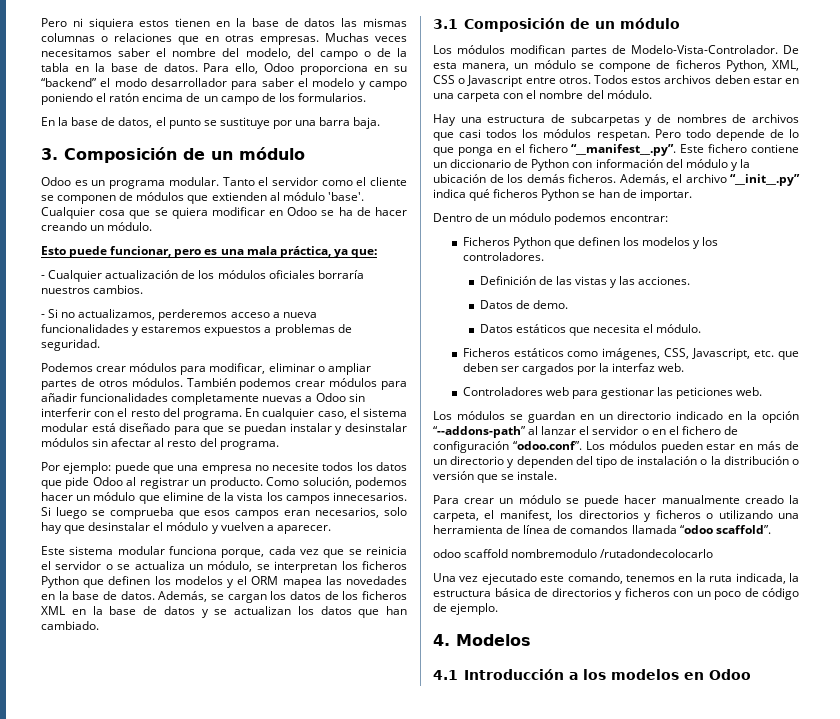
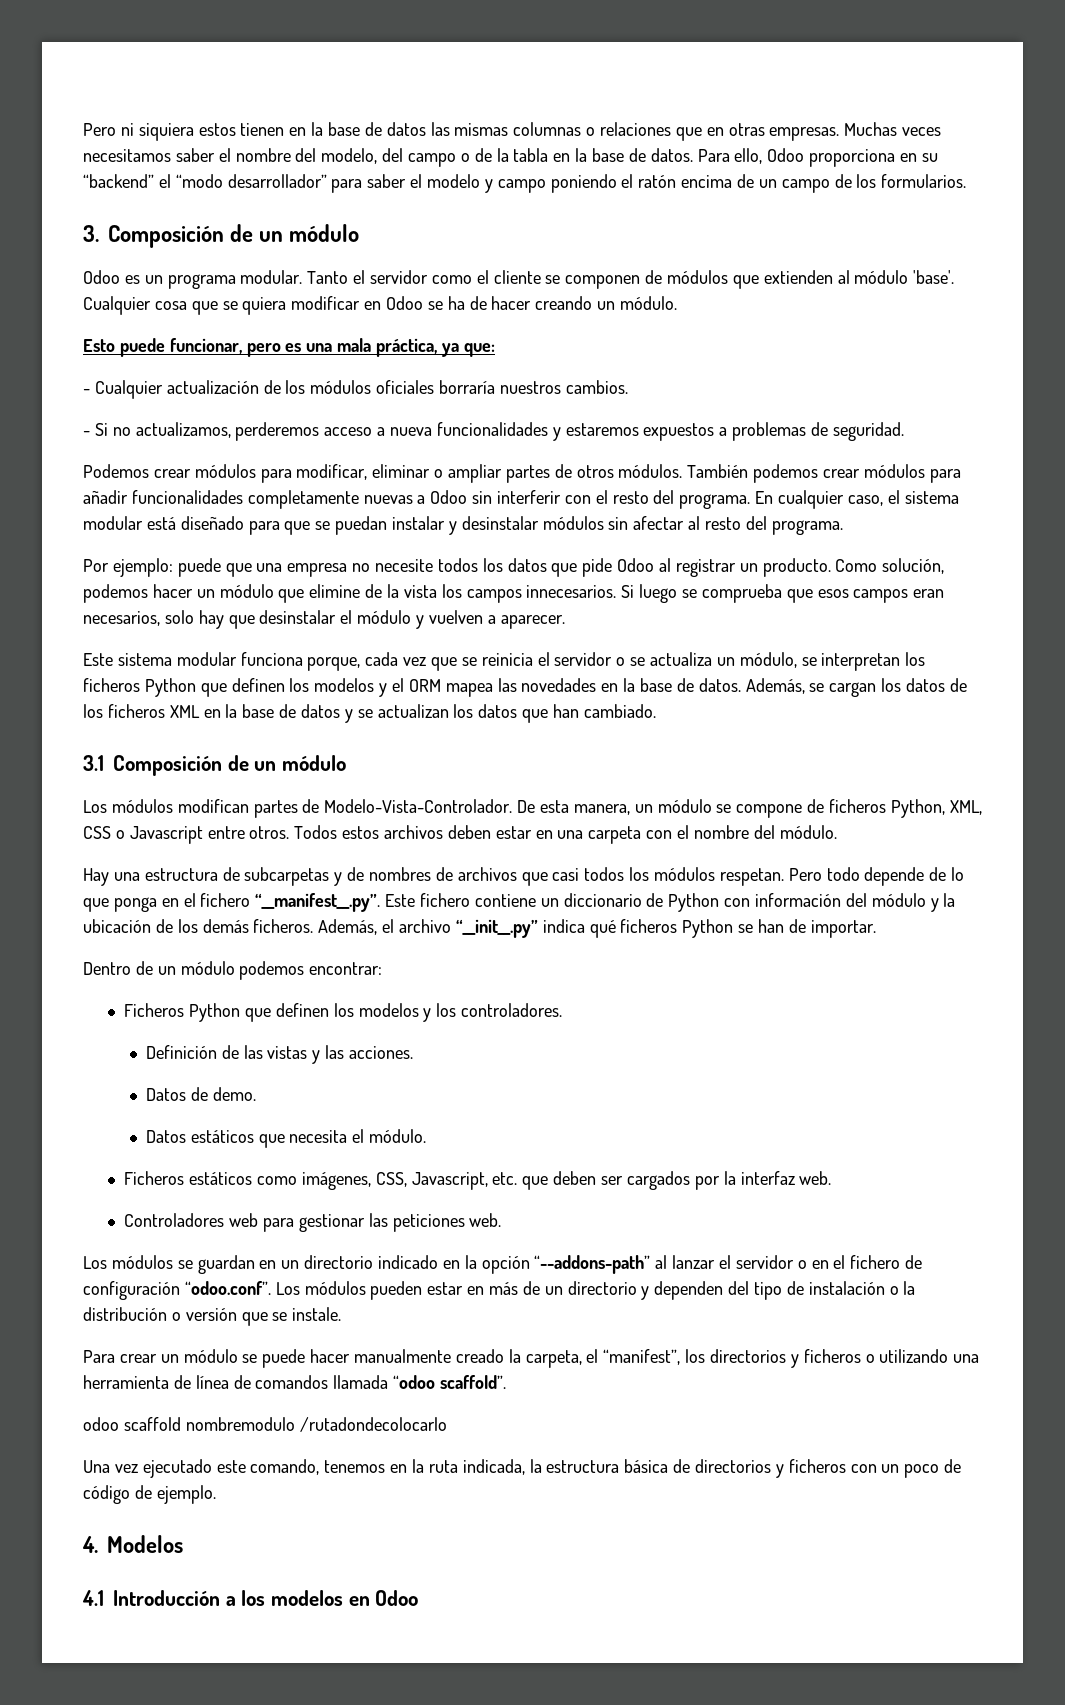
[114,78,227,87] modo desarrollador -> [175,174,327,188] “modo desarrollador”
[41,117,381,129] // En la base de datos, el punto se sustituye por una barra baja. -> (967, 181) none
[499,510,552,521] manifest, -> [603,1349,681,1365] “manifest”,

